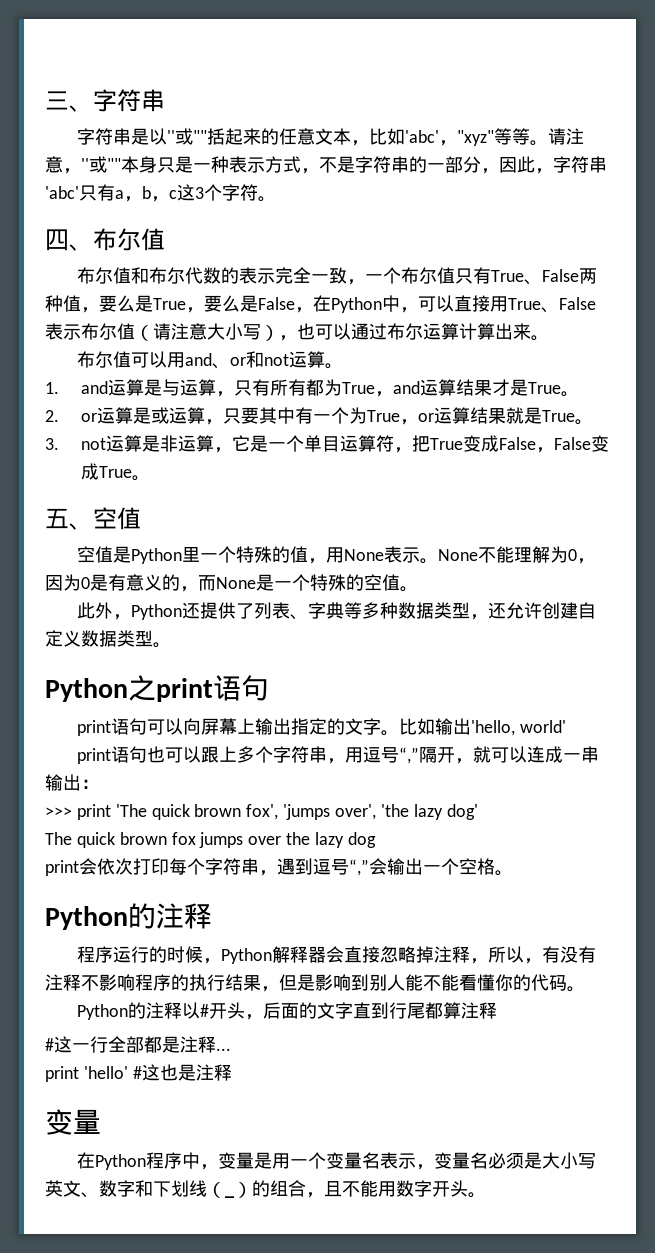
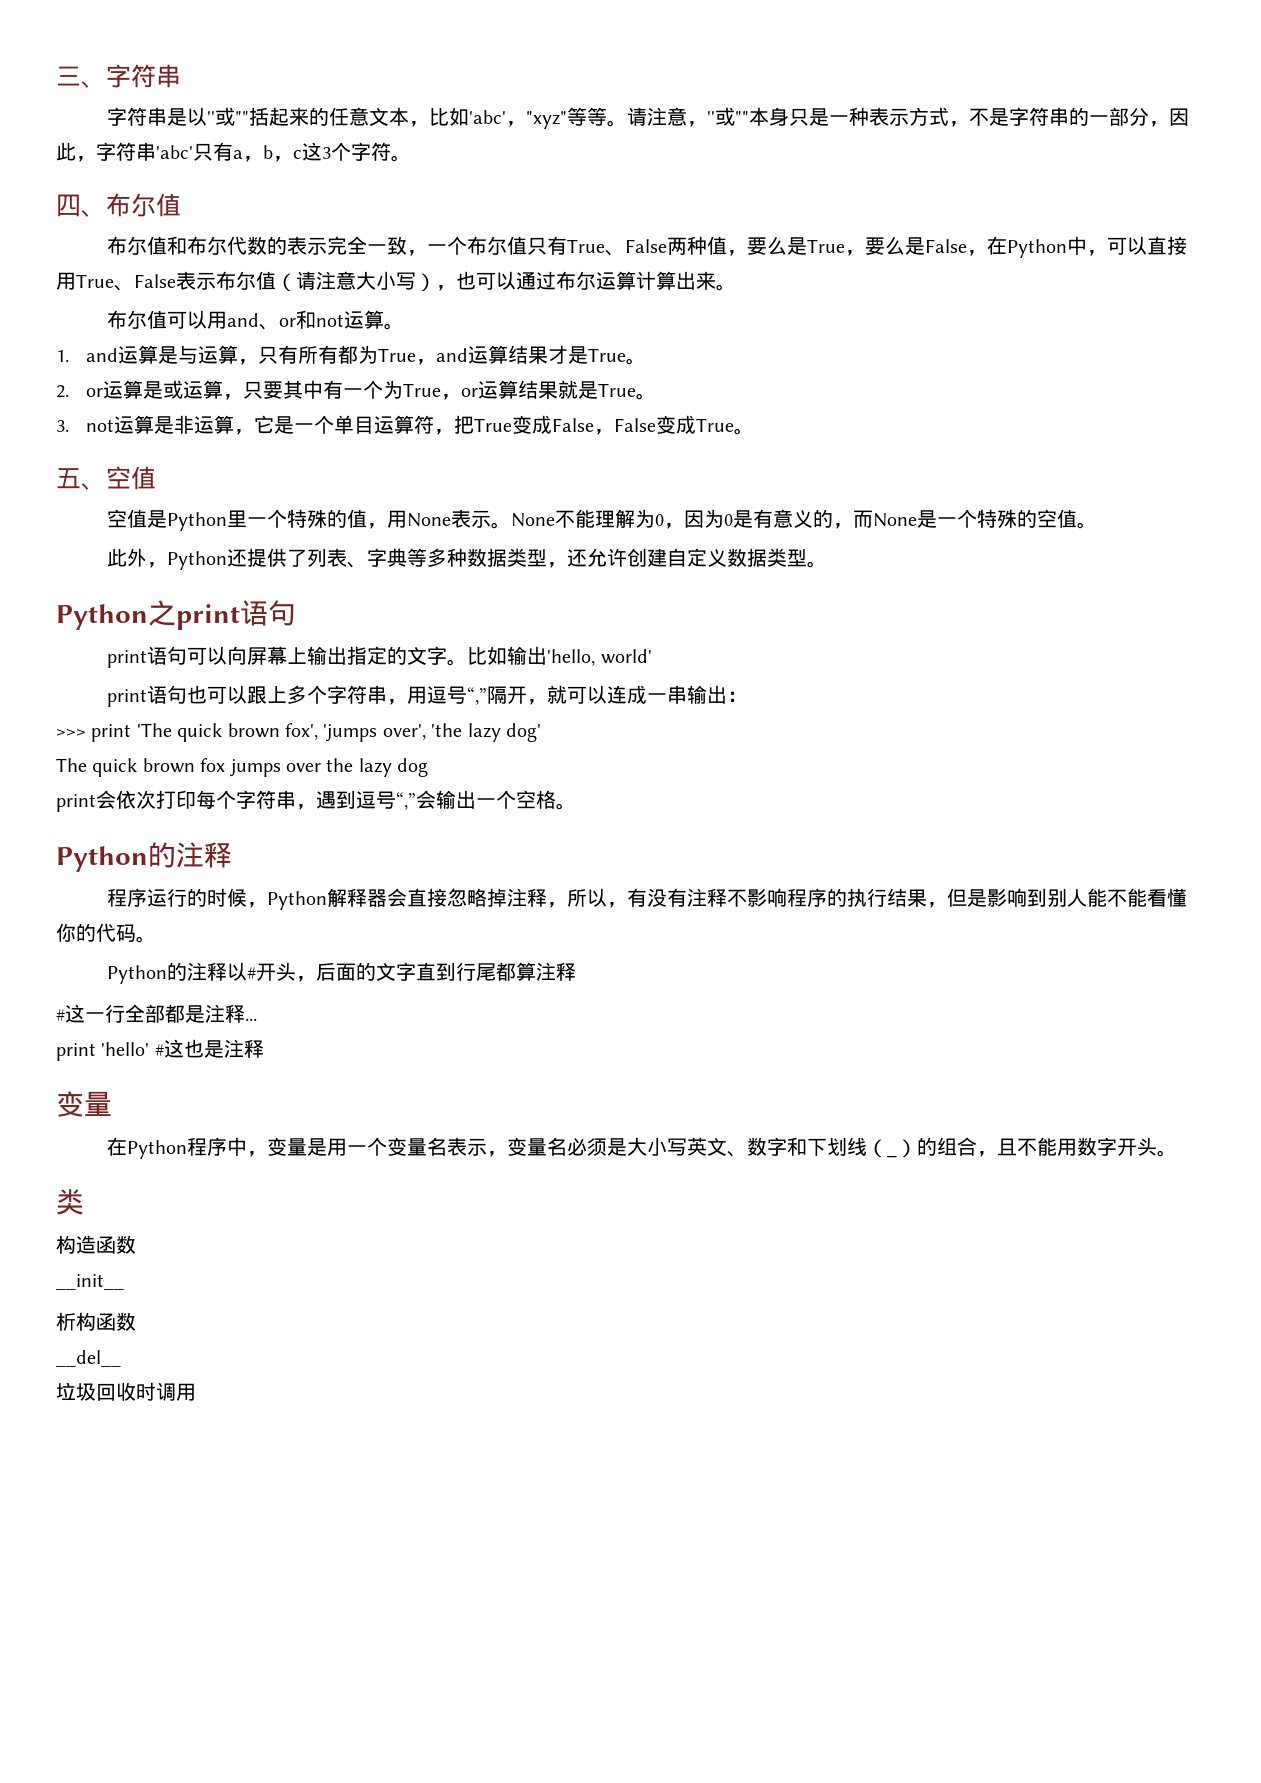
(486, 1195) none -> [56,1189,84,1215] [56,1235,136,1254] [56,1274,124,1290] [56,1312,136,1331] [56,1350,121,1367] [56,1382,196,1401] // 类 // 构造函数 // __init__ // 析构函数 // __del__ // 垃圾回收时调用

